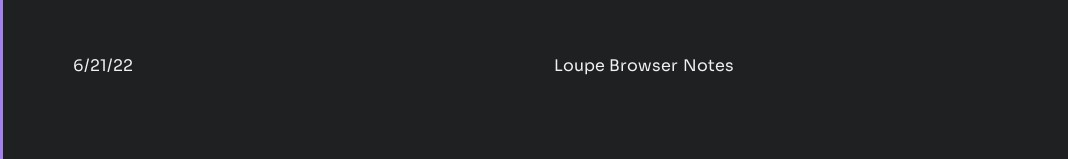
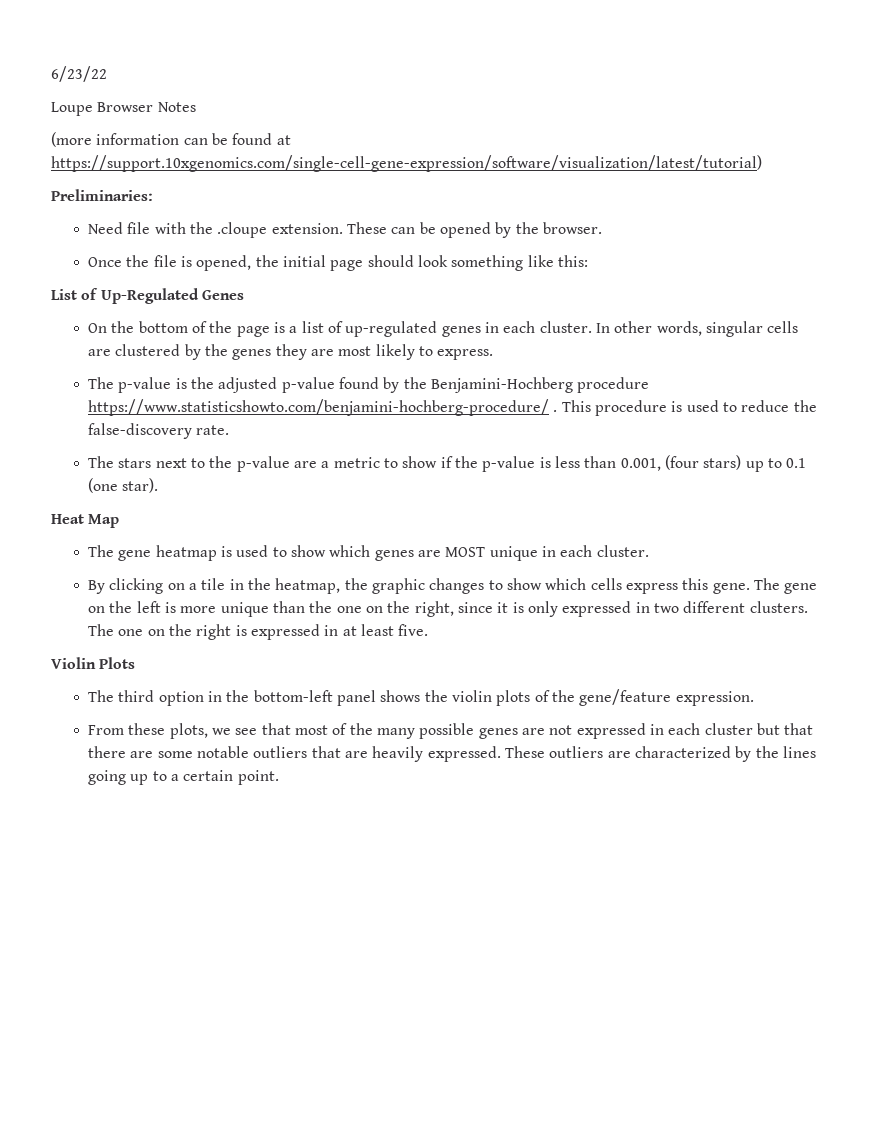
[73,58,133,72] 6/21/22 -> [51,66,107,82] 6/23/22
(734, 65) none -> [51,132,291,147] [51,155,762,172] [51,189,153,201] [88,222,603,238] [88,255,589,271] [51,288,244,304] [88,321,799,337] [88,344,494,360] [88,377,650,393] [88,399,817,416] [88,423,230,439] [88,455,807,472] [88,478,159,493] [51,514,120,528] [88,545,649,561] [88,578,818,594] [88,601,808,617] [88,624,429,640] [51,657,136,669] [88,689,754,706] [88,723,814,739] [88,746,816,762] [88,770,279,785] // (more information can be found at https://support.10xgenomics.com/single-cell-gene-expression/software/visualization/latest/tutorial) // Preliminaries: // Need file with the .cloupe extension. These can be opened by the browser. // Once the file is opened, the initial page should look something like this: // List of Up-Regulated Genes // On the bottom of the page is a list of up-regulated genes in each cluster. In other words, singular cells are clustered by the genes they are most likely to express. // The p-value is the adjusted p-value found by the Benjamini-Hochberg procedure https://www.statisticshowto.com/benjamini-hochberg-procedure/ . This procedure is used to reduce the false-discovery rate. // The stars next to the p-value are a metric to show if the p-value is less than 0.001, (four stars) up to 0.1 (one star). // Heat Map // The gene heatmap is used to show which genes are MOST unique in each cluster. // By clicking on a tile in the heatmap, the graphic changes to show which cells express this gene. The gene on the left is more unique than the one on the right, since it is only expressed in two different clusters. The one on the right is expressed in at least five. // Violin Plots // The third option in the bottom-left panel shows the violin plots of the gene/feature expression. // From these plots, we see that most of the many possible genes are not expressed in each cluster but that there are some notable outliers that are heavily expressed. These outliers are characterized by the lines going up to a certain point.

